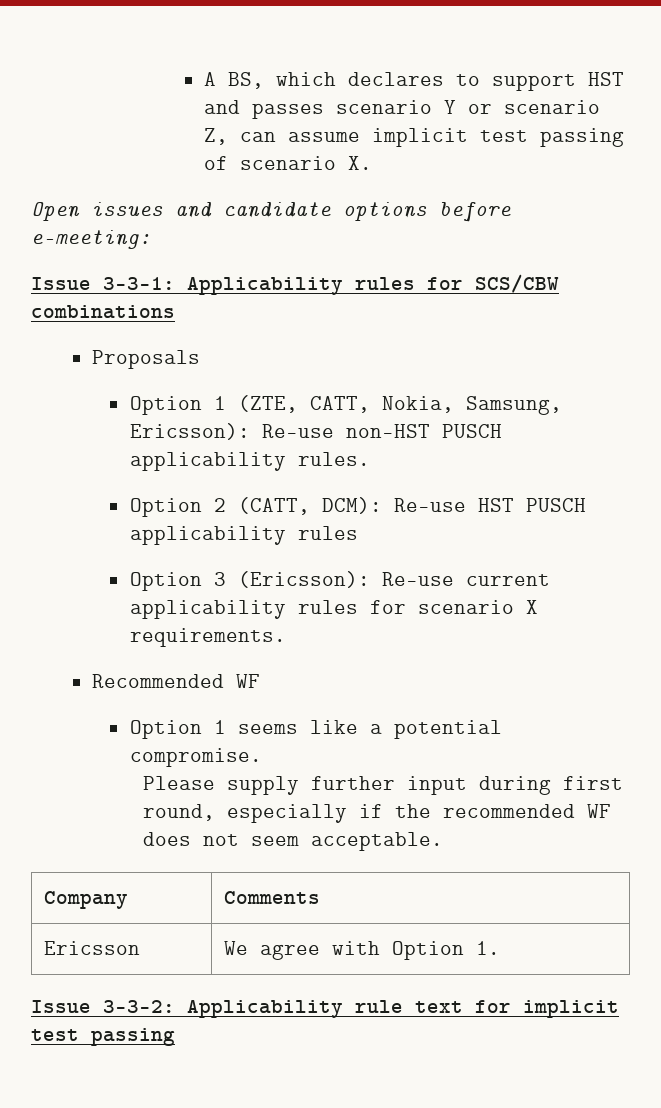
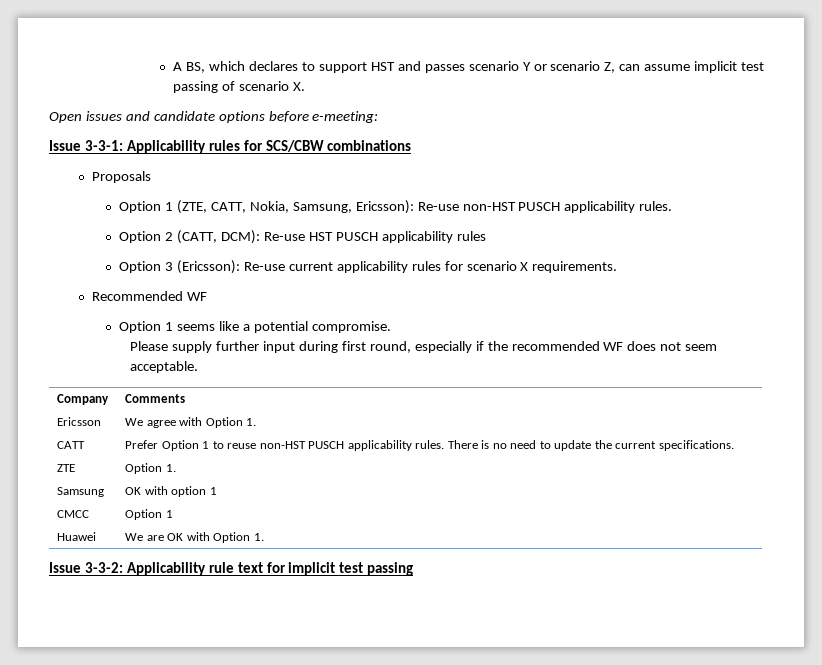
(501, 948) none -> [57,441,86,449] [125,440,734,451] [57,464,76,472] [125,463,176,474] [57,487,105,497] [125,486,217,497] [57,510,90,518] [125,509,173,520] [57,532,97,541] [125,532,264,543] // CATT | Prefer Option 1 to reuse non-HST PUSCH applicability rules. There is no need to update the current specifications. // ZTE | Option 1. // Samsung | OK with option 1 // CMCC | Option 1 // Huawei | We are OK with Option 1.

